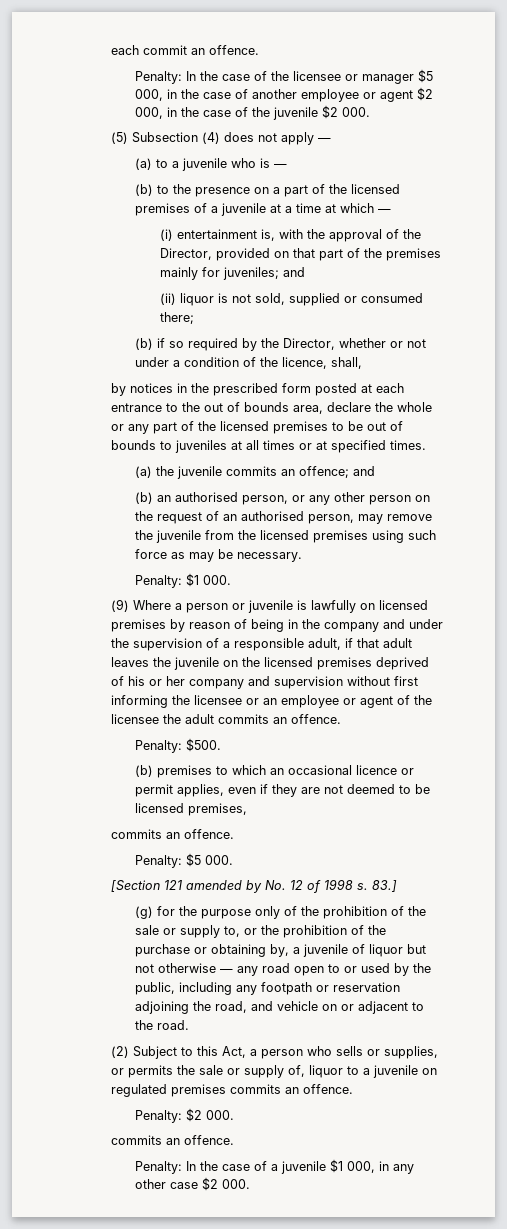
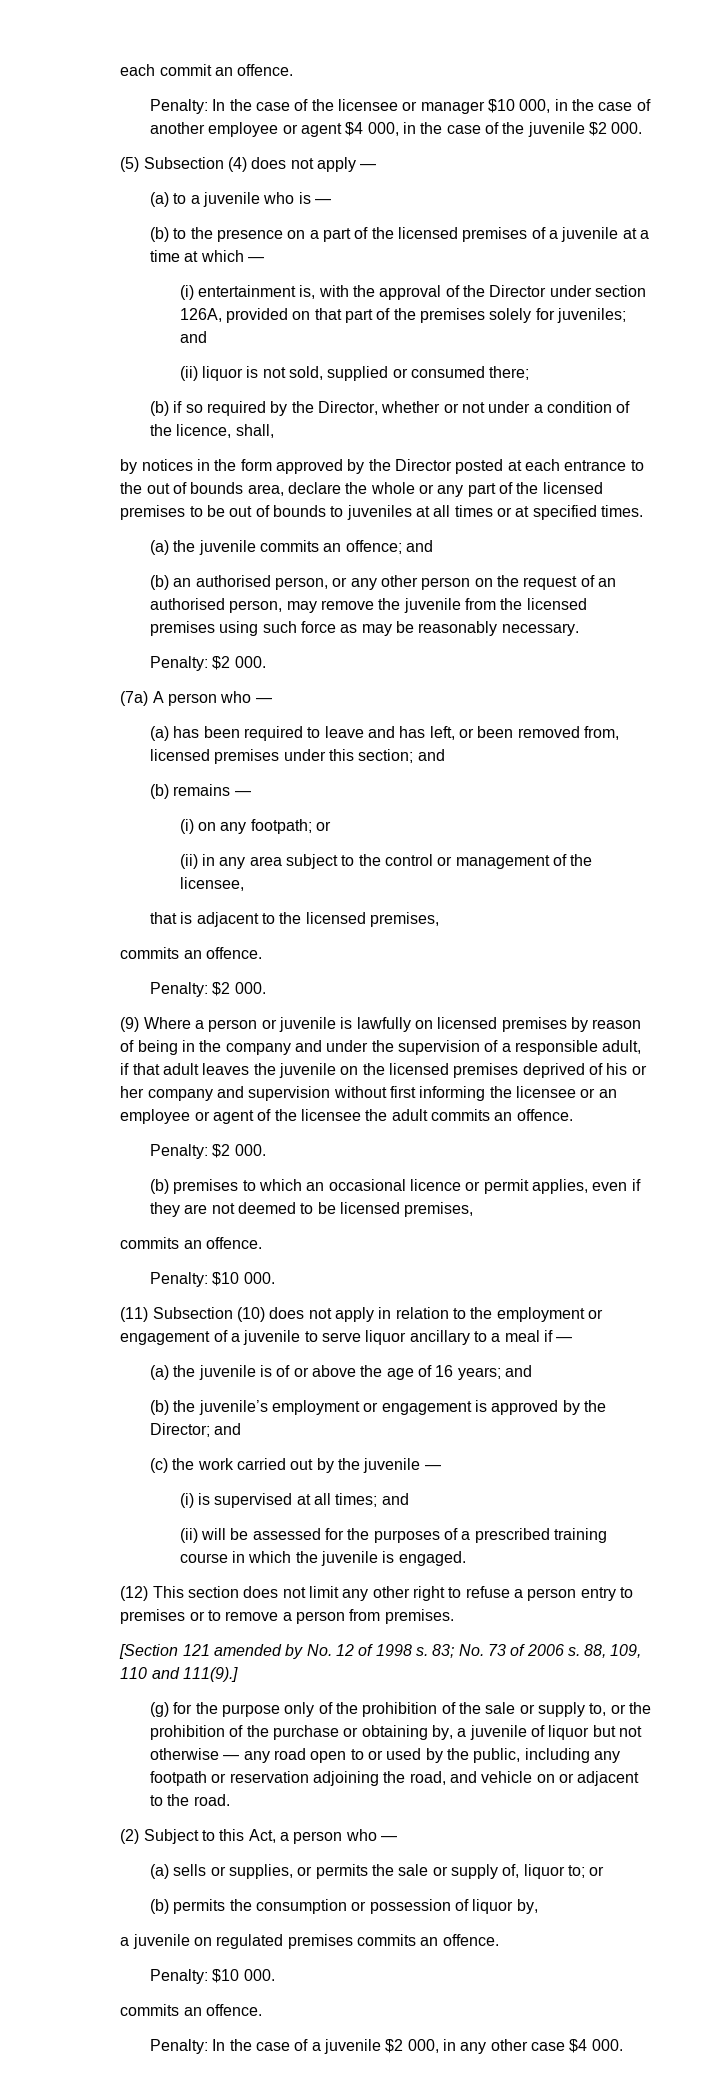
[418,69,434,83] $5 -> [487,99,515,113] $10
[417,87,434,101] $2 -> [345,122,364,136] $4
[159,248,212,260] Director, -> [489,285,646,297] [179,308,222,322] Director under section 126A,
[159,267,198,280] mainly -> [489,308,532,323] solely
[212,383,311,396] prescribed form -> [240,459,452,474] form approved by the Director
(234, 554) none -> [418,621,498,636] reasonably
[186,573,200,587] $1 -> [212,656,266,670] [120,691,272,706] [150,726,619,741] [150,749,445,764] [150,784,251,799] [179,819,331,834] [179,854,593,869] [179,877,244,891] [150,912,439,927] [120,947,262,959] [150,982,231,997] $2 000. // (7a) A person who — // (a) has been required to leave and has left, or been removed from, licensed premises under this section; and // (b) remains — // (i) on any footpath; or // (ii) in any area subject to the control or management of the licensee, // that is adjacent to the licensed premises, // commits an offence. // Penalty: $2
[186,738,222,752] $500. -> [212,1144,266,1158] $2 000.
[186,853,234,867] $5 000. -> [212,1272,275,1286] [120,1307,603,1322] [120,1330,573,1345] [150,1365,532,1380] [150,1400,606,1415] [150,1423,242,1437] [150,1458,441,1473] [179,1493,409,1508] [179,1528,607,1543] [179,1551,466,1566] [120,1586,633,1601] [120,1609,454,1624] $10 000. // (11) Subsection (10) does not apply in relation to the employment or engagement of a juvenile to serve liquor ancillary to a meal if — // (a) the juvenile is of or above the age of 16 years; and // (b) the juvenile’s employment or engagement is approved by the Director; and // (c) the work carried out by the juvenile — // (i) is supervised at all times; and // (ii) will be assessed for the purposes of a prescribed training course in which the juvenile is engaged. // (12) This section does not limit any other right to refuse a person entry to premises or to remove a person from premises.
[371,880,397,892] 83.] -> [432,1644,642,1658] [120,1667,238,1682] 83; No. 73 of 2006 s. 88, 109, 110 and 111(9).]
(332, 1051) none -> [380,1836,397,1841] [150,1864,170,1879] — // (a)
[346,1066,359,1075] to -> [567,1865,605,1878] [150,1899,538,1914] to; or // (b) permits the consumption or possession of liquor by, //
[186,1108,203,1122] $2 -> [212,1969,240,1983] $10
[330,1159,344,1173] $1 -> [385,2039,404,2053] $2
[202,1177,219,1191] $2 -> [569,2039,588,2053] $4

